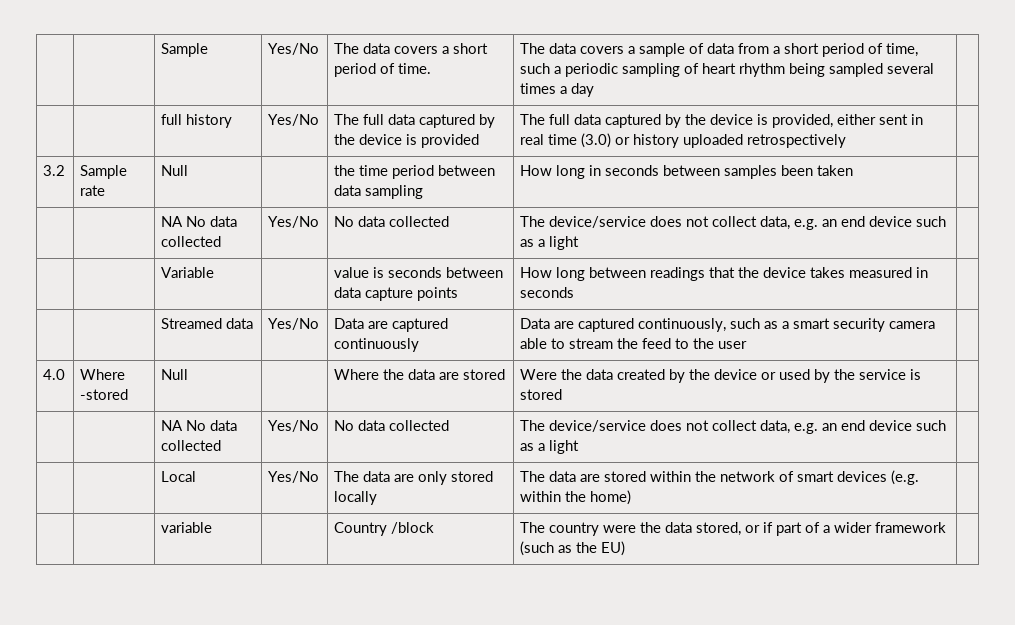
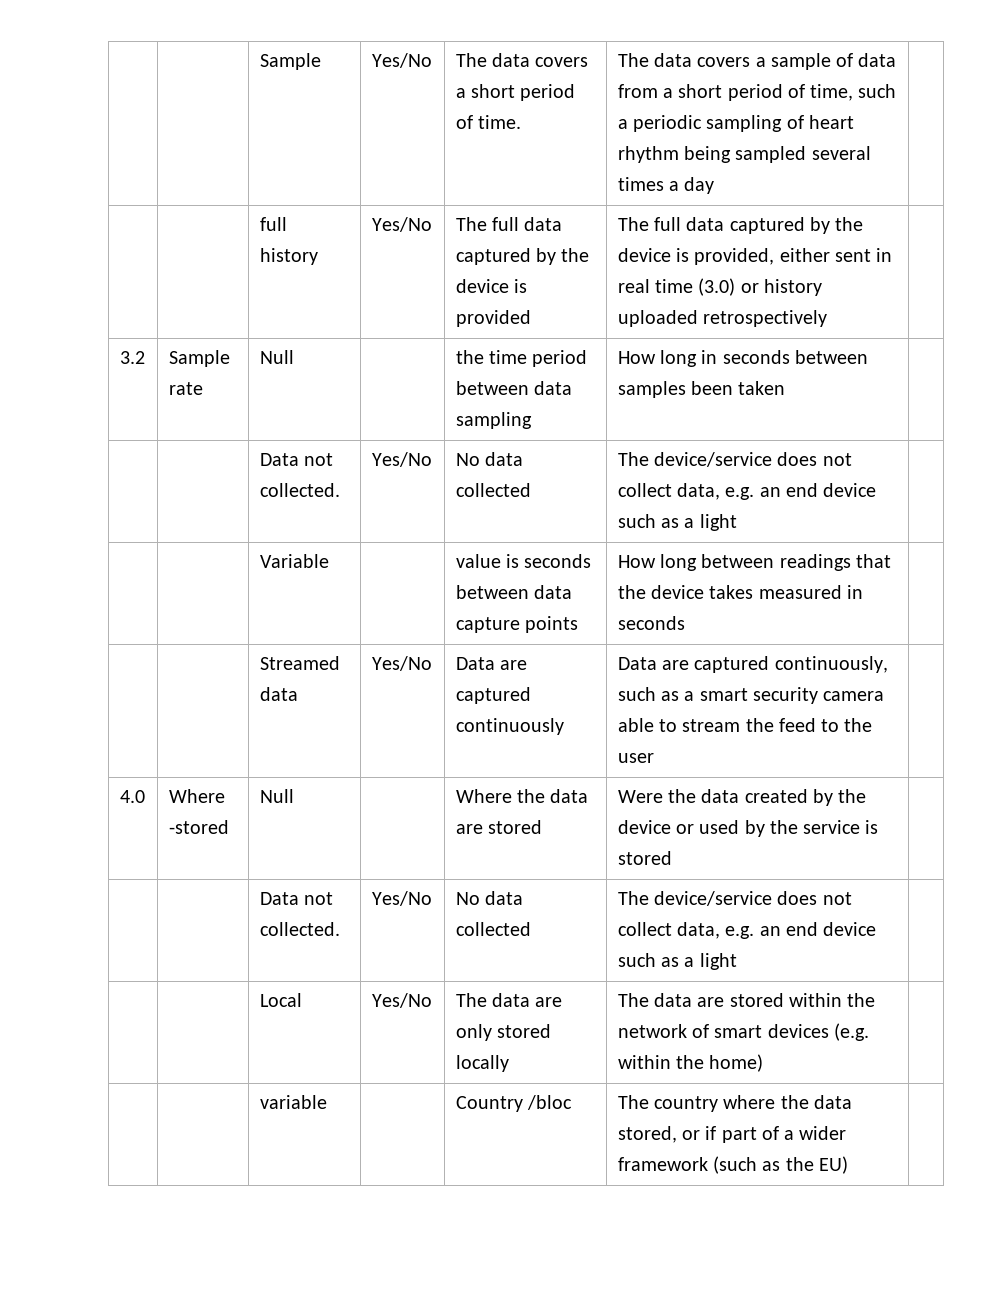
[161,216,238,227] [161,236,222,247] NA No data collected -> [259,453,334,466] [259,483,340,497] Data not collected.
[161,420,238,431] [161,440,222,451] NA No data collected -> [259,892,334,905] [259,922,340,936] Data not collected.
[391,522,435,534] /block -> [527,1095,573,1110] /bloc
[603,525,637,533] were -> [723,1095,776,1109] where

